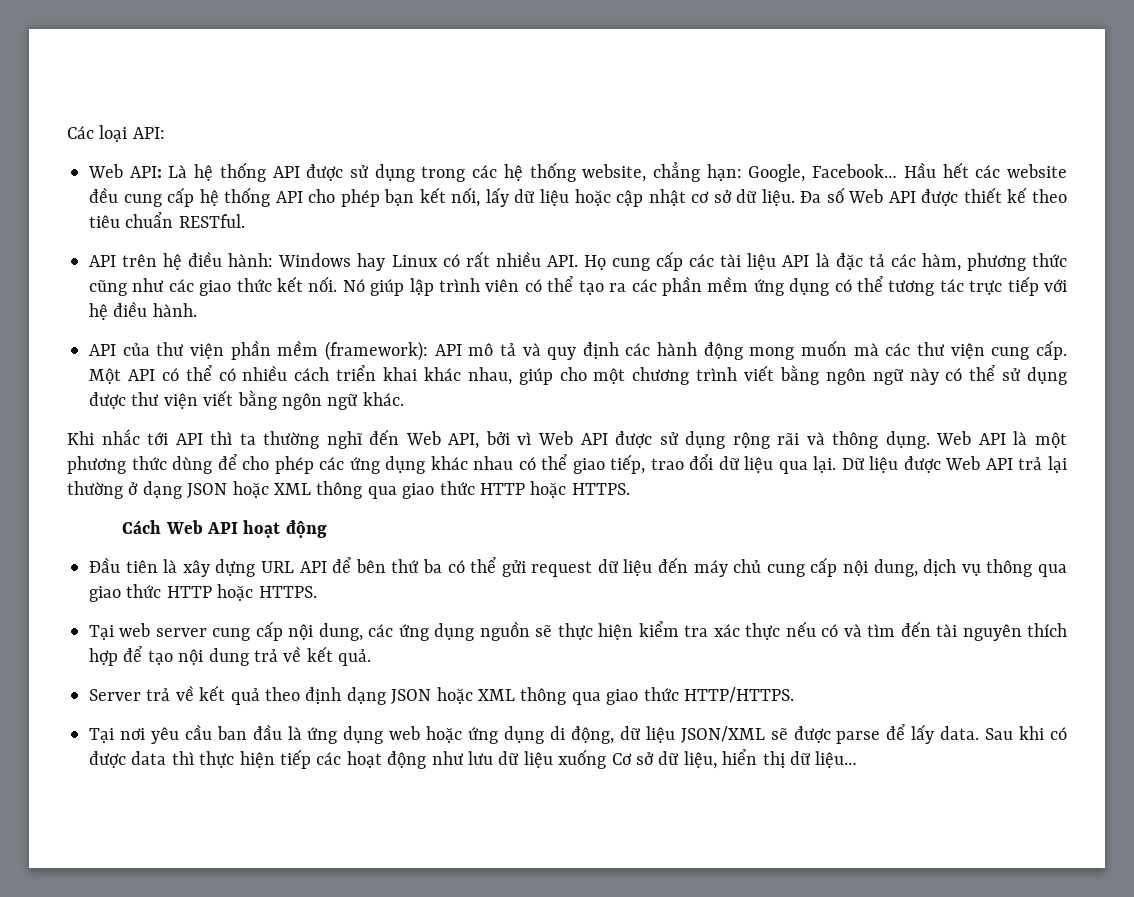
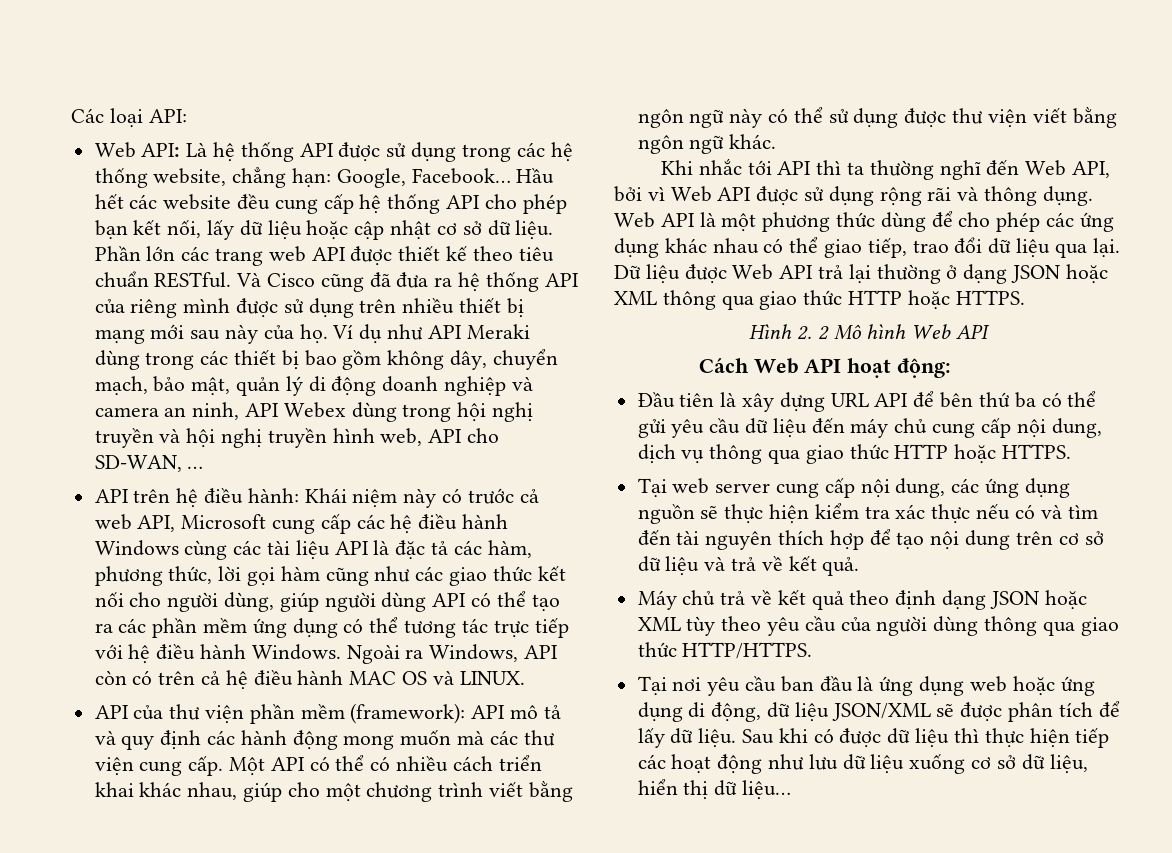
[800,187,884,203] Đa số Web -> [94,246,306,266] Phần lớn các trang web
(245, 221) none -> [236,272,579,292] [94,298,524,318] [94,324,530,344] [94,349,558,370] [94,376,533,396] [94,402,534,422] [94,428,500,448] [94,455,204,472] Và Cisco cũng đã đưa ra hệ thống API của riêng mình được sử dụng trên nhiều thiết bị mạng mới sau này của họ. Ví dụ như API Meraki dùng trong các thiết bị bao gồm không dây, chuyển mạch, bảo mật, quản lý di động doanh nghiệp và camera an ninh, API Webex dùng trong hội nghị truyền và hội nghị truyền hình web, API cho SD-WAN, …
[278,251,684,271] Windows hay Linux có rất nhiều API. Họ cung cấp -> [304,488,539,508] [94,514,509,534] [94,540,228,560] Khái niệm này có trước cả web API, Microsoft cung cấp các hệ điều hành Windows cùng
[1032,253,1068,267] thức -> [168,566,320,586] thức, lời gọi hàm
[308,276,520,296] nối. Nó giúp lập trình viên -> [94,592,467,612] nối cho người dùng, giúp người dùng API
[152,303,197,317] hành. -> [200,644,559,664] [94,670,525,690] hành Windows. Ngoài ra Windows, API còn có trên cả hệ điều hành MAC OS và LINUX.
(630, 489) none -> [749,324,990,340] // Hình 2. 2 Mô hình Web API
[285,520,327,538] động -> [896,358,951,378] động:
[531,561,593,577] request -> [671,418,741,438] yêu cầu
(249, 657) none -> [1015,531,1104,545] [637,556,726,576] trên cơ sở dữ liệu và
[89,689,141,701] Server -> [637,590,716,610] Máy chủ
(515, 695) none -> [686,616,979,636] tùy theo yêu cầu của người dùng
[836,724,980,744] parse để lấy data. -> [1008,701,1120,722] [637,728,737,748] phân tích để lấy dữ liệu.
[131,751,167,765] data -> [887,728,950,748] dữ liệu
[611,753,632,765] Cơ -> [971,757,992,769] cơ

